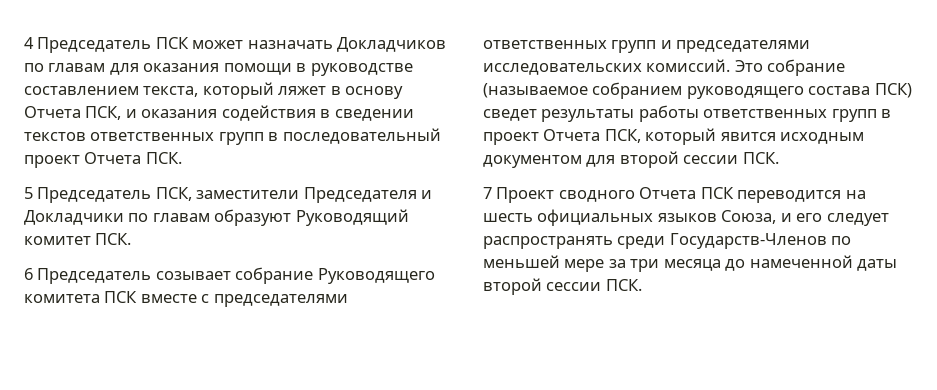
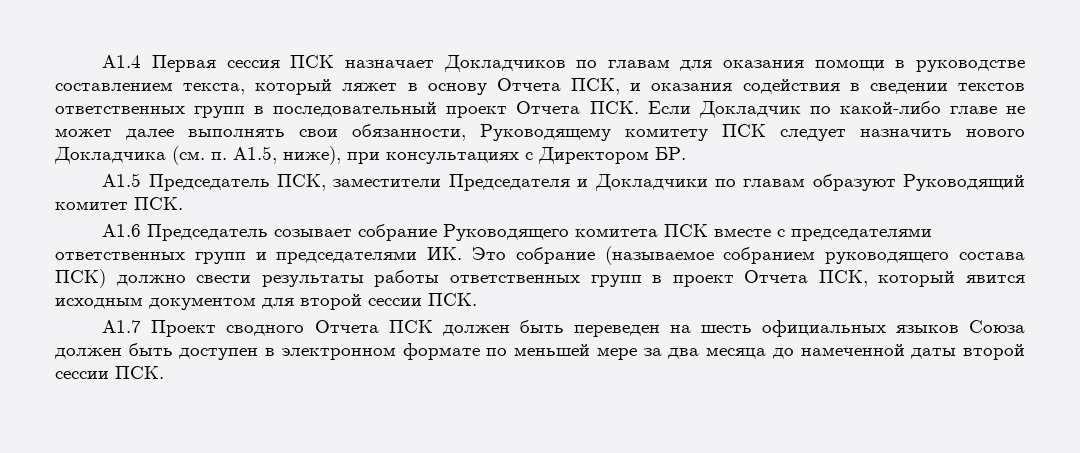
[24,37,333,53] 4 Председатель ПСК может назначать -> [102,55,434,72] A1.4 Первая сессия ПСК назначает
[24,187,33,199] // 5 -> [647,101,1026,118] [55,124,1025,141] [54,146,686,165] [102,173,142,187] Если Докладчик по какой-либо главе не может далее выполнять свои обязанности, Руководящему комитету ПСК следует назначить нового Докладчика (см. п. А1.5, ниже), при консультациях с Директором БР. // A1.5
[24,268,33,280] 6 -> [102,224,142,237] A1.6
[483,59,731,75] исследовательских комиссий. -> [427,247,463,260] ИК.
[483,109,537,121] сведет -> [116,275,252,286] должно свести
[483,187,492,199] 7 -> [102,320,142,333] A1.7
[737,190,842,203] переводится -> [442,320,660,337] должен быть переведен
[721,210,889,226] [483,233,827,249] Союза, и его следует распространять среди Государств-Членов -> [968,320,1025,333] [55,343,480,360] Союза должен быть доступен в электронном формате
[630,259,660,272] три -> [668,348,700,359] два

